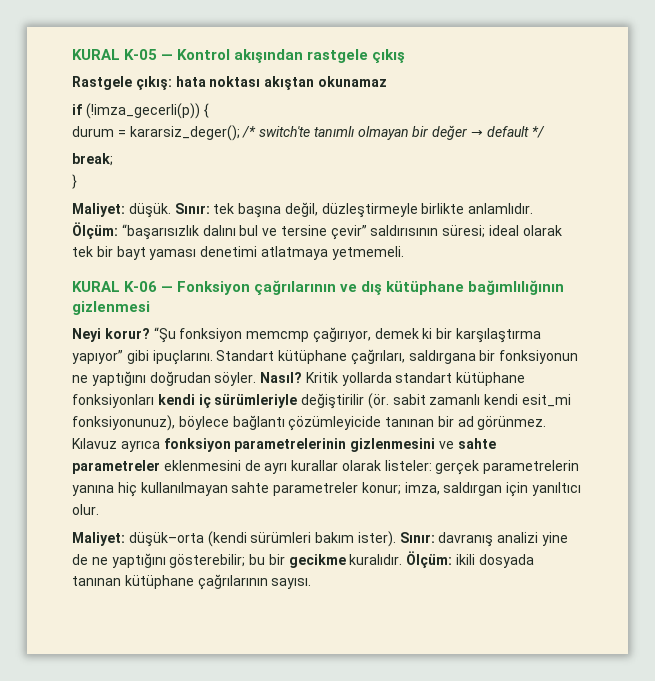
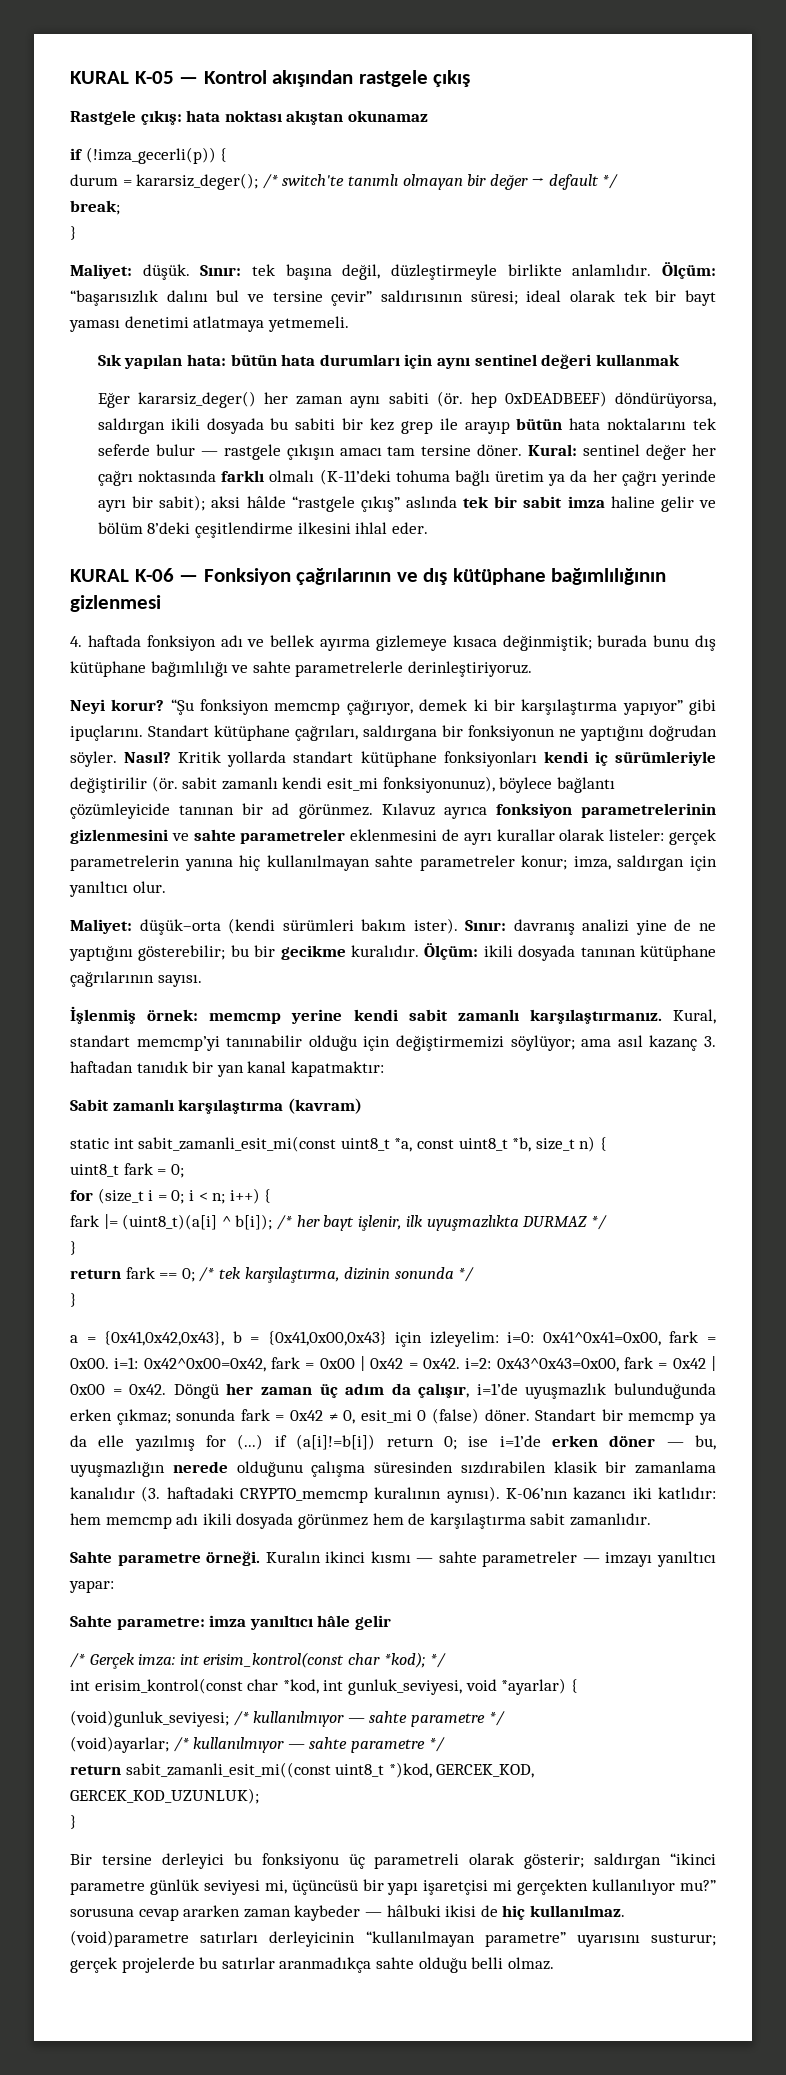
(404, 253) none -> [97,354,680,369] [97,391,716,408] [97,418,716,434] [97,444,717,460] [97,469,717,486] [97,495,716,512] [97,522,428,538] // Sık yapılan hata: bütün hata durumları için aynı sentinel değeri kullanmak // Eğer kararsiz_deger() her zaman aynı sabiti (ör. hep 0xDEADBEEF) döndürüyorsa, saldırgan ikili dosyada bu sabiti bir kez grep ile arayıp bütün hata noktalarını tek seferde bulur — rastgele çıkışın amacı tam tersine döner. Kural: sentinel değer her çağrı noktasında farklı olmalı (K-11’deki tohuma bağlı üretim ya da her çağrı yerinde ayrı bir sabit); aksi hâlde “rastgele çıkış” aslında tek bir sabit imza haline gelir ve bölüm 8’deki çeşitlendirme ilkesini ihlal eder.
(150, 308) none -> [70,635,717,651] [70,661,532,677] // 4. haftada fonksiyon adı ve bellek ayırma gizlemeye kısaca değinmiştik; burada bunu dış kütüphane bağımlılığı ve sahte parametrelerle derinleştiriyoruz.
(312, 583) none -> [70,1006,716,1024] [70,1035,717,1051] [70,1061,384,1077] [70,1098,362,1114] [70,1136,607,1152] [70,1163,184,1178] [70,1188,272,1204] [70,1214,608,1231] [70,1241,77,1255] [70,1267,475,1283] [70,1293,77,1307] [70,1331,716,1347] [70,1356,716,1372] [70,1383,716,1399] [70,1408,717,1425] [70,1434,716,1451] [70,1461,716,1477] [70,1486,716,1503] [70,1513,651,1529] [70,1551,716,1567] [69,1580,114,1593] [70,1615,391,1630] [70,1652,447,1669] [70,1678,578,1695] [70,1710,505,1727] [70,1736,445,1753] [70,1762,535,1778] [70,1788,259,1804] [70,1815,77,1829] [70,1853,716,1869] [70,1879,716,1895] [70,1905,625,1921] [70,1930,717,1947] [70,1957,554,1973] // İşlenmiş örnek: memcmp yerine kendi sabit zamanlı karşılaştırmanız. Kural, standart memcmp’yi tanınabilir olduğu için değiştirmemizi söylüyor; ama asıl kazanç 3. haftadan tanıdık bir yan kanal kapatmaktır: // Sabit zamanlı karşılaştırma (kavram) // static int sabit_zamanli_esit_mi(const uint8_t *a, const uint8_t *b, size_t n) { // uint8_t fark = 0; // for (size_t i = 0; i < n; i++) { // fark |= (uint8_t)(a[i] ^ b[i]); /* her bayt işlenir, ilk uyuşmazlıkta DURMAZ */ // } // return fark == 0; /* tek karşılaştırma, dizinin sonunda */ // } // a = {0x41,0x42,0x43}, b = {0x41,0x00,0x43} için izleyelim: i=0: 0x41^0x41=0x00, fark = 0x00. i=1: 0x42^0x00=0x42, fark = 0x00 | 0x42 = 0x42. i=2: 0x43^0x43=0x00, fark = 0x42 | 0x00 = 0x42. Döngü her zaman üç adım da çalışır, i=1’de uyuşmazlık bulunduğunda erken çıkmaz; sonunda fark = 0x42 ≠ 0, esit_mi 0 (false) döner. Standart bir memcmp ya da elle yazılmış for (...) if (a[i]!=b[i]) return 0; ise i=1’de erken döner — bu, uyuşmazlığın nerede olduğunu çalışma süresinden sızdırabilen klasik bir zamanlama kanalıdır (3. haftadaki CRYPTO_memcmp kuralının aynısı). K-06’nın kazancı iki katlıdır: hem memcmp adı ikili dosyada görünmez hem de karşılaştırma sabit zamanlıdır. // Sahte parametre örneği. Kuralın ikinci kısmı — sahte parametreler — imzayı yanıltıcı yapar: // Sahte parametre: imza yanıltıcı hâle gelir // /* Gerçek imza: int erisim_kontrol(const char *kod); */ // int erisim_kontrol(const char *kod, int gunluk_seviyesi, void *ayarlar) { // (void)gunluk_seviyesi; /* kullanılmıyor — sahte parametre */ // (void)ayarlar; /* kullanılmıyor — sahte parametre */ // return sabit_zamanli_esit_mi((const uint8_t *)kod, GERCEK_KOD, GERCEK_KOD_UZUNLUK); // } // Bir tersine derleyici bu fonksiyonu üç parametreli olarak gösterir; saldırgan “ikinci parametre günlük seviyesi mi, üçüncüsü bir yapı işaretçisi mi gerçekten kullanılıyor mu?” sorusuna cevap ararken zaman kaybeder — hâlbuki ikisi de hiç kullanılmaz. (void)parametre satırları derleyicinin “kullanılmayan parametre” uyarısını susturur; gerçek projelerde bu satırlar aranmadıkça sahte olduğu belli olmaz.

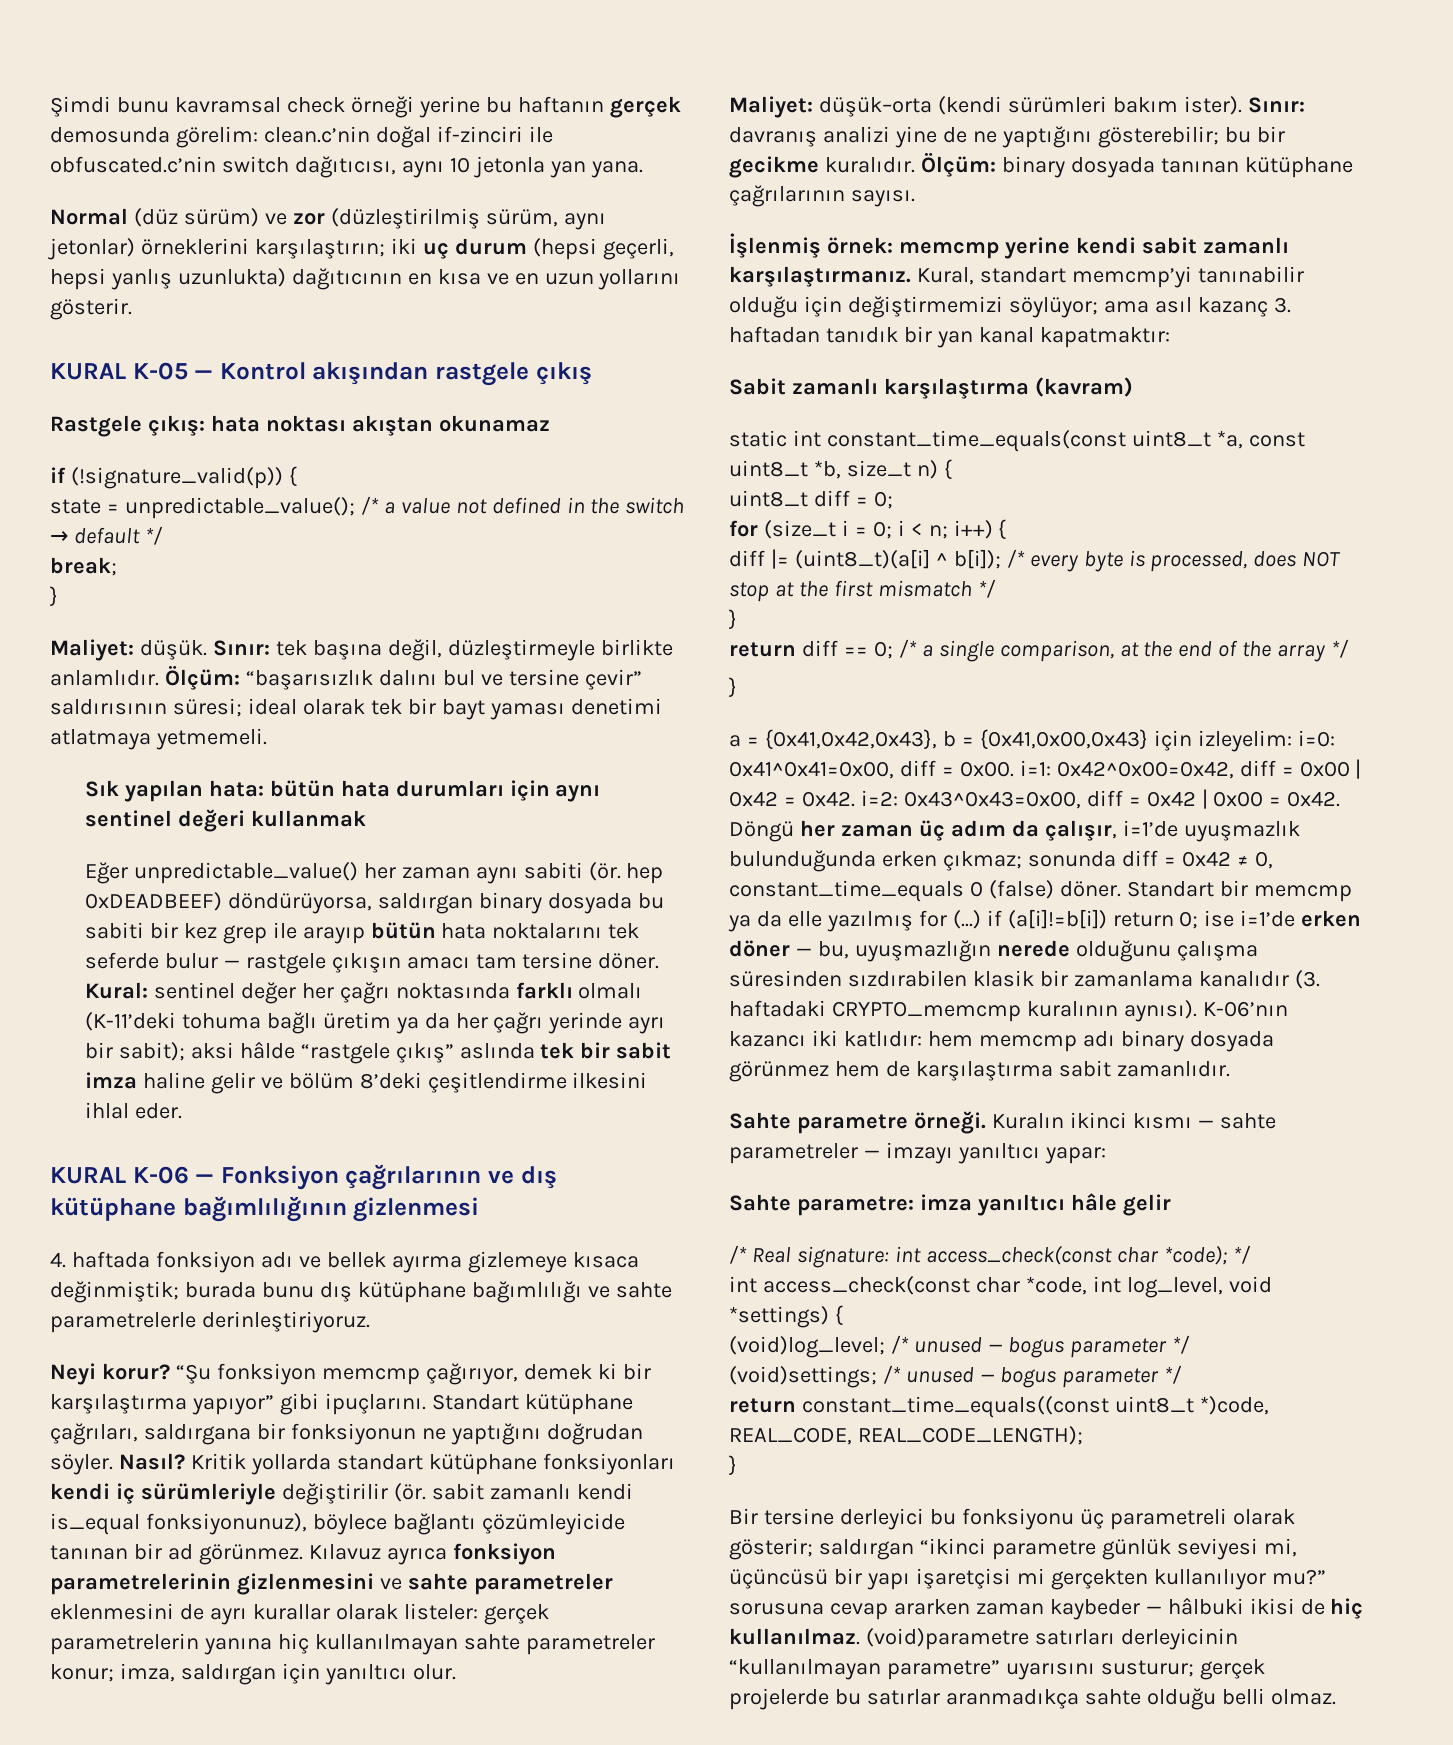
(70, 77) none -> [50,96,681,118] [50,126,553,148] [50,156,643,178] [50,208,606,230] [48,238,674,260] [50,268,681,290] [50,298,132,320] Şimdi bunu kavramsal check örneği yerine bu haftanın gerçek demosunda görelim: clean.c’nin doğal if-zinciri ile obfuscated.c’nin switch dağıtıcısı, aynı 10 jetonla yan yana. // Normal (düz sürüm) ve zor (düzleştirilmiş sürüm, aynı jetonlar) örneklerini karşılaştırın; iki uç durum (hepsi geçerli, hepsi yanlış uzunlukta) dağıtıcının en kısa ve en uzun yollarını gösterir. //
[85,147,228,164] [70,173,528,190] (!imza_gecerli(p)) { // durum = kararsiz_deger(); /* switch'te tanımlı olmayan bir değer -> [70,466,297,489] [50,496,685,519] (!signature_valid(p)) { // state = unpredictable_value(); /* a value not defined in the switch
[138,391,257,408] kararsiz_deger() -> [133,862,358,884] unpredictable_value()
[170,418,200,430] ikili -> [478,892,542,914] binary
[326,778,378,791] esit_mi -> [50,1513,140,1535] is_equal
[483,945,513,957] ikili -> [1001,156,1065,178] binary
[138,1136,337,1152] sabit_zamanli_esit_mi(const -> [826,430,1126,452] constant_time_equals(const
[123,1163,153,1175] fark -> [813,490,850,507] diff
[70,1215,99,1227] fark -> [729,550,765,567] diff
[296,1215,588,1231] her bayt işlenir, ilk uyuşmazlıkta DURMAZ -> [1029,550,1342,572] [729,580,972,602] every byte is processed, does NOT stop at the first mismatch
[125,1267,155,1279] fark -> [801,640,838,657] diff
[218,1267,454,1283] tek karşılaştırma, dizinin sonunda -> [921,640,1327,662] a single comparison, at the end of the array
[669,1331,699,1343] fark -> [899,760,936,777] diff
[271,1357,300,1369] fark -> [1239,760,1276,777] diff
[623,1357,653,1369] fark -> [1086,790,1123,807] diff
[240,1409,270,1421] fark -> [1121,850,1158,867] diff
[360,1410,412,1423] esit_mi -> [729,880,964,902] constant_time_equals
[202,1513,232,1525] ikili -> [1120,1030,1184,1052] binary
[89,1652,447,1669] [70,1678,578,1695] [70,1710,505,1727] [70,1736,445,1753] [70,1762,535,1778] [70,1788,259,1804] Gerçek imza: int erisim_kontrol(const char *kod); */ // int erisim_kontrol(const char *kod, int gunluk_seviyesi, void *ayarlar) { // (void)gunluk_seviyesi; /* kullanılmıyor — sahte parametre */ // (void)ayarlar; /* kullanılmıyor — sahte parametre */ // return sabit_zamanli_esit_mi((const uint8_t *)kod, GERCEK_KOD, GERCEK_KOD_UZUNLUK); -> [751,1245,1251,1268] [729,1276,1272,1298] [729,1305,843,1328] [729,1335,1190,1358] [729,1365,1182,1388] [729,1396,1269,1418] [729,1426,1083,1445] Real signature: int access_check(const char *code); */ // int access_check(const char *code, int log_level, void *settings) { // (void)log_level; /* unused — bogus parameter */ // (void)settings; /* unused — bogus parameter */ // return constant_time_equals((const uint8_t *)code, REAL_CODE, REAL_CODE_LENGTH);

